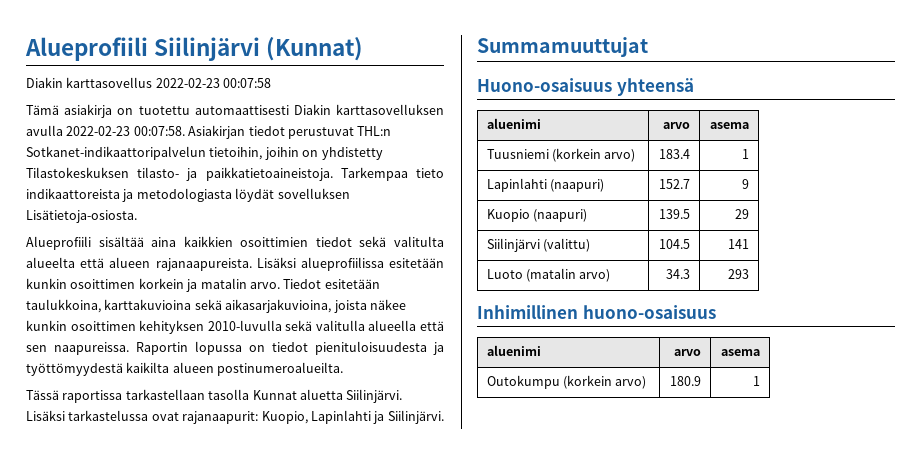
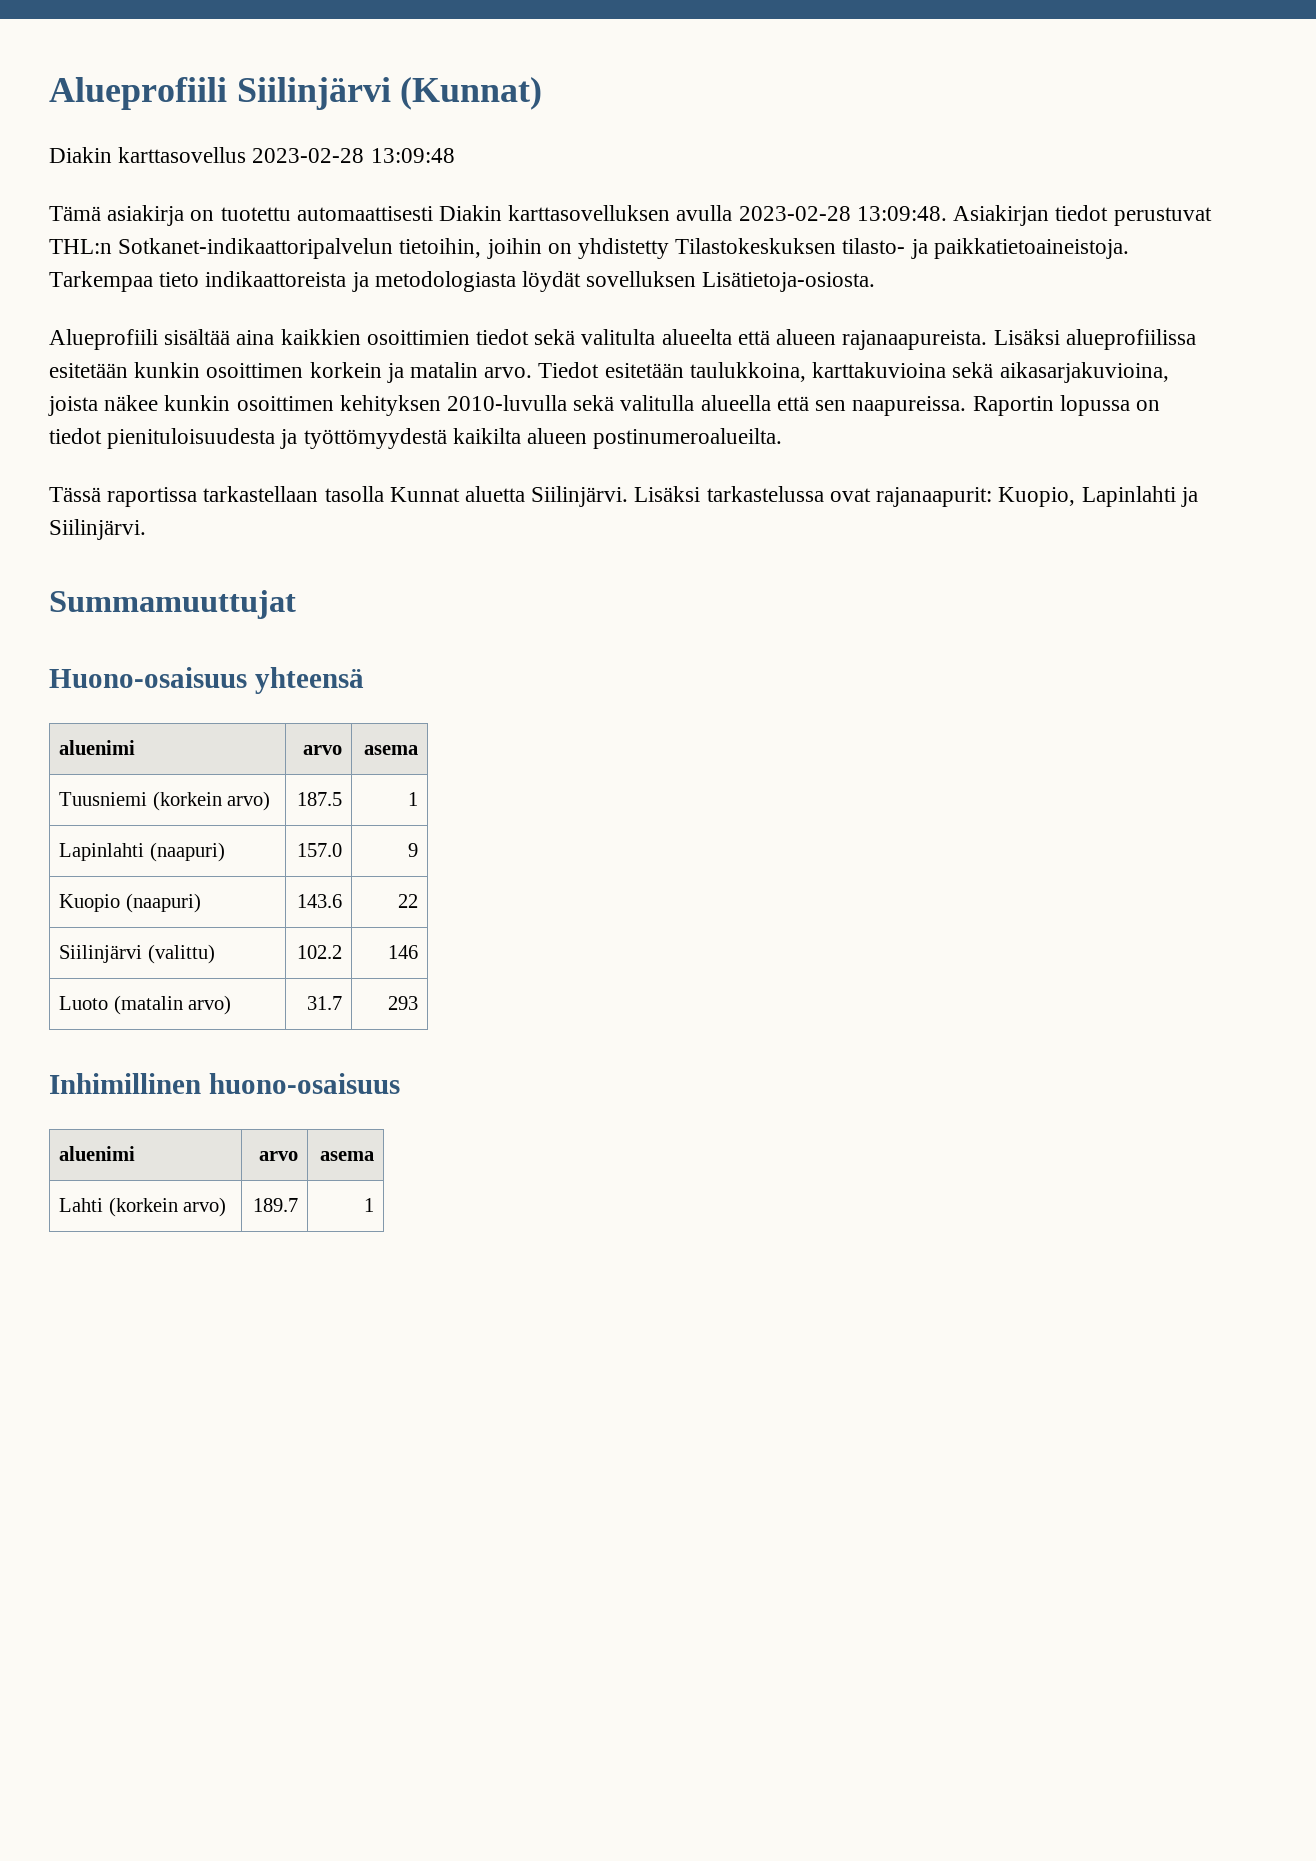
[155,78,272,88] 2022-02-23 00:07:58 -> [252,148,455,163] 2023-02-28 13:09:48
[66,126,185,136] 2022-02-23 00:07:58. -> [738,206,947,221] 2023-02-28 13:09:48.
[659,149,691,159] 183.4 -> [296,792,342,806] 187.5
[659,179,691,189] 152.7 -> [296,843,342,857] 157.0
[659,209,691,219] [735,209,750,219] 139.5 | 29 -> [296,894,342,908] [397,894,418,908] 143.6 | 22
[659,239,691,249] [728,239,750,249] 104.5 | 141 -> [296,945,342,959] [387,945,418,959] 102.2 | 146
[666,269,691,279] 34.3 -> [306,996,342,1010] 31.7
[486,375,647,389] [670,376,702,386] Outokumpu (korkein arvo) | 180.9 -> [59,1197,227,1217] [252,1198,298,1212] Lahti (korkein arvo) | 189.7

